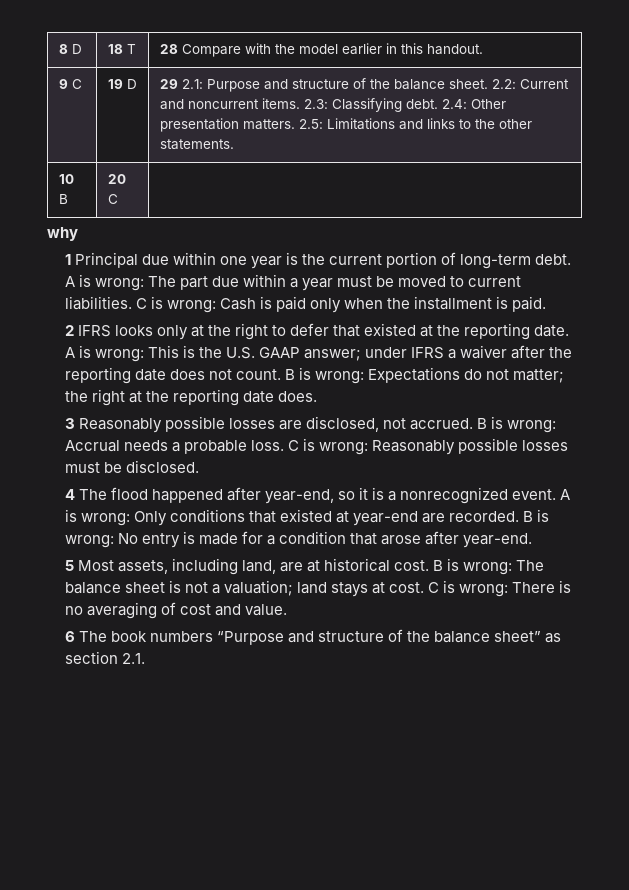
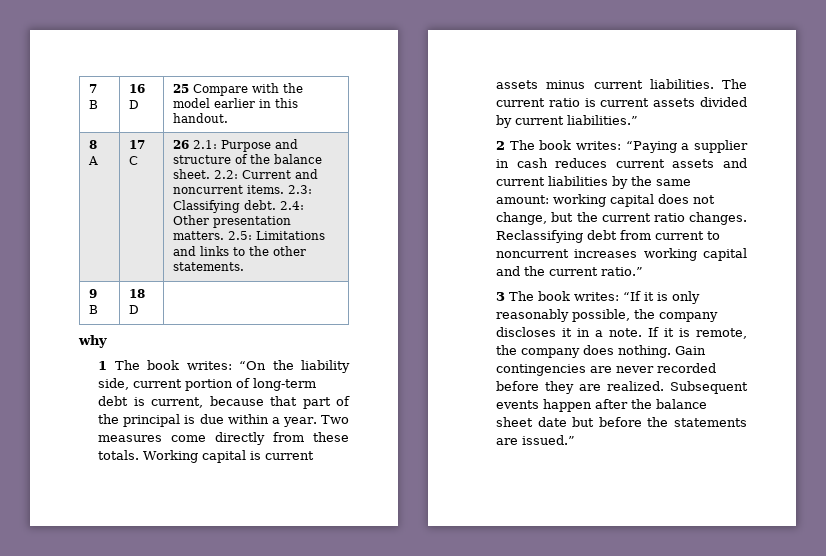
[58,44,82,54] [107,44,136,54] [159,44,178,54] 8 D | 18 T | 28 -> [89,84,98,93] [89,100,99,109] [129,84,146,93] [129,100,140,109] [173,84,190,93] 7 B | 16 D | 25
[58,79,82,89] [107,79,137,89] [159,79,178,89] 9 C | 19 D | 29 -> [89,140,98,149] [88,156,99,165] [129,140,146,149] [129,156,139,165] [173,140,190,149] 8 A | 17 C | 26
[58,174,74,184] [58,194,68,204] [107,174,126,184] [107,194,118,204] 10 B | 20 C -> [89,289,98,298] [89,305,99,314] [129,289,146,298] [129,305,140,314] 9 B | 18 D
[74,252,572,269] [64,274,522,291] [64,296,547,313] [64,323,570,340] [64,345,573,362] [64,367,565,384] [64,389,318,406] [64,416,557,433] [64,438,569,455] [64,460,199,473] [64,487,571,504] [64,509,550,526] [64,531,533,548] [64,558,545,575] [64,580,572,597] [64,602,287,619] [64,629,562,645] [64,651,145,664] Principal due within one year is the current portion of long-term debt. A is wrong: The part due within a year must be moved to current liabilities. C is wrong: Cash is paid only when the installment is paid. // 2 IFRS looks only at the right to defer that existed at the reporting date. A is wrong: This is the U.S. GAAP answer; under IFRS a waiver after the reporting date does not count. B is wrong: Expectations do not matter; the right at the reporting date does. // 3 Reasonably possible losses are disclosed, not accrued. B is wrong: Accrual needs a probable loss. C is wrong: Reasonably possible losses must be disclosed. // 4 The flood happened after year-end, so it is a nonrecognized event. A is wrong: Only conditions that existed at year-end are recorded. B is wrong: No entry is made for a condition that arose after year-end. // 5 Most assets, including land, are at historical cost. B is wrong: The balance sheet is not a valuation; land stays at cost. C is wrong: There is no averaging of cost and value. // 6 The book numbers “Purpose and structure of the balance sheet” as section 2.1. -> [114,360,350,373] [98,378,317,391] [98,396,350,409] [98,414,350,427] [98,432,349,445] [98,450,315,463] [496,79,747,89] [496,97,747,107] [496,115,639,128] [496,140,748,153] [496,158,747,168] [496,176,692,189] [496,194,716,207] [496,212,747,225] [496,230,721,243] [496,248,747,261] [496,266,644,276] [496,291,701,304] [496,309,719,322] [496,327,747,339] [496,345,707,358] [496,363,717,376] [496,381,748,394] [496,399,708,412] [496,417,747,427] [496,435,576,445] The book writes: “On the liability side, current portion of long-term debt is current, because that part of the principal is due within a year. Two measures come directly from these totals. Working capital is current assets minus current liabilities. The current ratio is current assets divided by current liabilities.” // 2 The book writes: “Paying a supplier in cash reduces current assets and current liabilities by the same amount: working capital does not change, but the current ratio changes. Reclassifying debt from current to noncurrent increases working capital and the current ratio.” // 3 The book writes: “If it is only reasonably possible, the company discloses it in a note. If it is remote, the company does nothing. Gain contingencies are never recorded before they are realized. Subsequent events happen after the balance sheet date but before the statements are issued.”

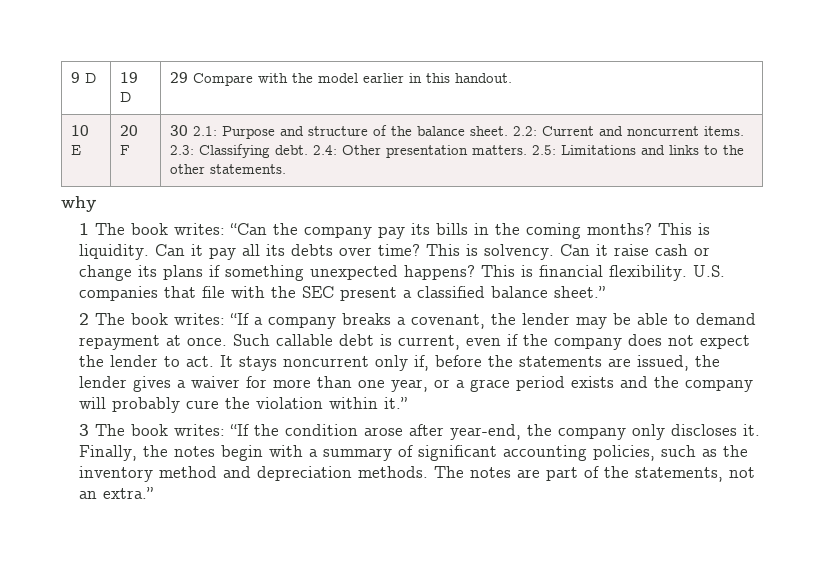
[89,84,98,93] [89,100,99,109] [129,84,146,93] [129,100,140,109] [173,84,190,93] 7 B | 16 D | 25 -> [70,72,96,83] [119,72,138,83] [119,92,131,102] [169,72,188,83] 9 D | 19 D | 29
[89,140,98,149] [88,156,99,165] [129,140,146,149] [129,156,139,165] [173,140,190,149] 8 A | 17 C | 26 -> [70,125,89,136] [70,145,81,155] [119,125,138,136] [119,145,130,155] [169,125,188,136] 10 E | 20 F | 30
[89,289,98,298] [89,305,99,314] [129,289,146,298] [129,305,140,314] // 9 B | 18 D | -> (286, 169) none
[239,360,350,373] [98,378,317,391] [98,396,350,409] [98,414,350,427] [98,432,349,445] [98,450,315,463] [496,79,747,89] [496,97,747,107] [496,115,639,128] [496,140,748,153] [496,158,747,168] [496,176,692,189] [496,194,716,207] [496,212,747,225] [496,230,721,243] [496,248,747,261] [496,266,644,276] “On the liability side, current portion of long-term debt is current, because that part of the principal is due within a year. Two measures come directly from these totals. Working capital is current assets minus current liabilities. The current ratio is current assets divided by current liabilities.” // 2 The book writes: “Paying a supplier in cash reduces current assets and current liabilities by the same amount: working capital does not change, but the current ratio changes. Reclassifying debt from current to noncurrent increases working capital and the current ratio.” -> [230,223,711,239] [79,244,711,260] [79,265,726,281] [79,286,606,301] [79,313,757,329] [79,334,751,350] [79,355,721,371] [79,376,754,392] [79,397,408,413] “Can the company pay its bills in the coming months? This is liquidity. Can it pay all its debts over time? This is solvency. Can it raise cash or change its plans if something unexpected happens? This is financial flexibility. U.S. companies that file with the SEC present a classified balance sheet.” // 2 The book writes: “If a company breaks a covenant, the lender may be able to demand repayment at once. Such callable debt is current, even if the company does not expect the lender to act. It stays noncurrent only if, before the statements are issued, the lender gives a waiver for more than one year, or a grace period exists and the company will probably cure the violation within it.”
[644,291,701,304] [496,309,719,322] [496,327,747,339] [496,345,707,358] [496,363,717,376] [496,381,748,394] [496,399,708,412] [496,417,747,427] [496,435,576,445] it is only reasonably possible, the company discloses it in a note. If it is remote, the company does nothing. Gain contingencies are never recorded before they are realized. Subsequent events happen after the balance sheet date but before the statements are issued.” -> [254,424,761,440] [79,445,749,461] [79,466,756,482] [79,487,154,499] the condition arose after year-end, the company only discloses it. Finally, the notes begin with a summary of significant accounting policies, such as the inventory method and depreciation methods. The notes are part of the statements, not an extra.”

